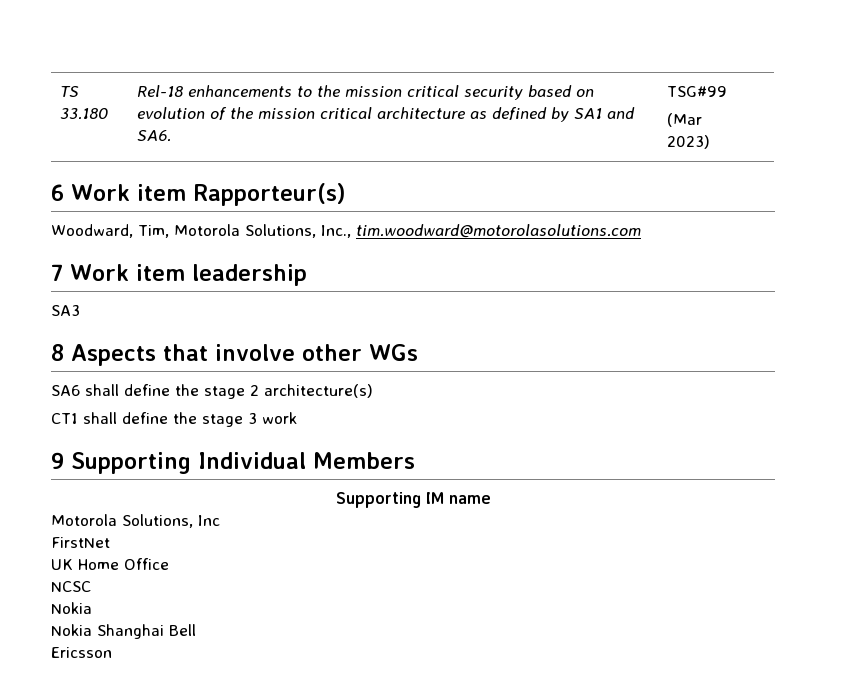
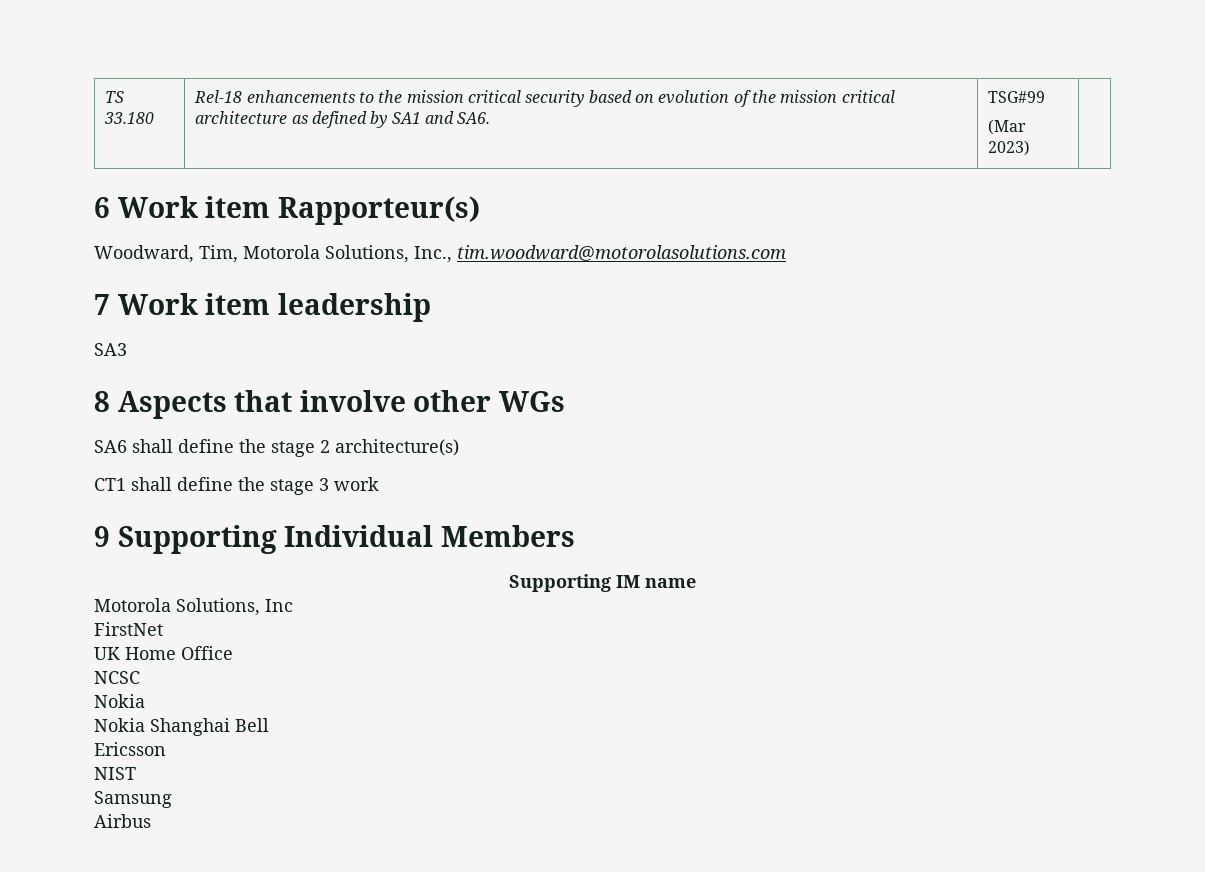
(112, 652) none -> [94,767,136,780] [94,791,172,808] [94,814,151,828] // NIST // Samsung // Airbus

